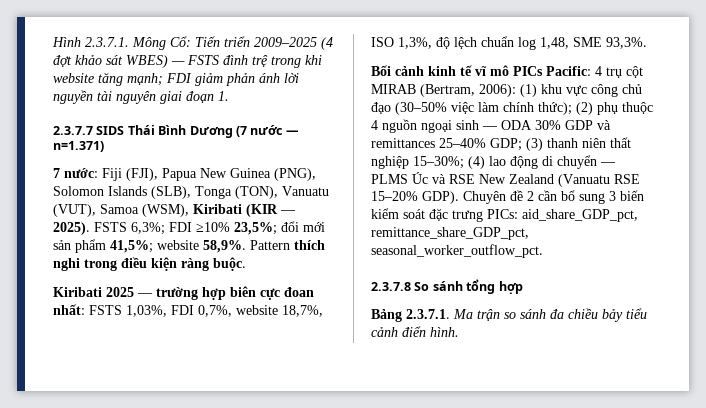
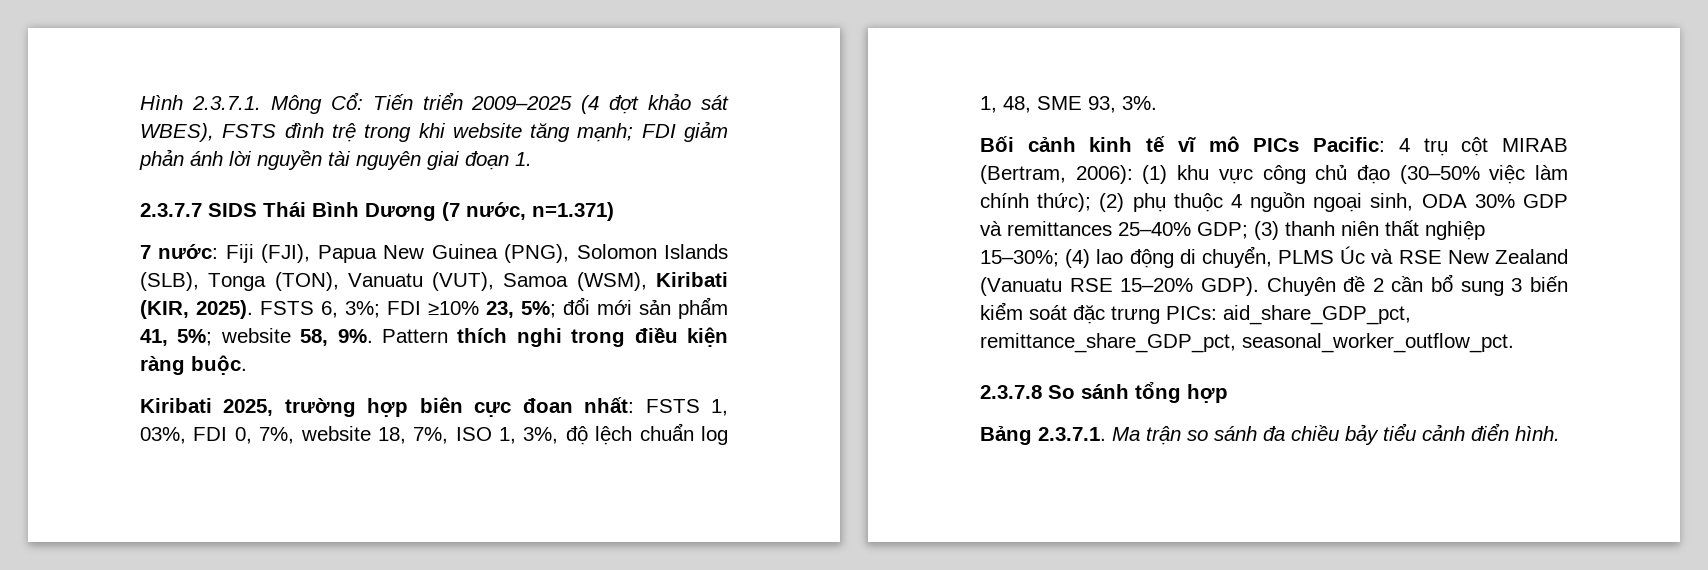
[126,55,185,68] WBES) — -> [140,123,214,142] WBES),
[250,125,299,135] nước — -> [466,202,526,220] nước,
[246,204,296,217] [53,221,325,235] [53,239,246,253] (KIR — 2025). FSTS 6,3%; FDI ≥10% 23,5%; đổi mới sản phẩm 41,5%; website 58,9%. -> [140,297,728,319] [140,328,373,346] (KIR, 2025). FSTS 6, 3%; FDI ≥10% 23, 5%; đổi mới sản phẩm 41, 5%; website 58, 9%.
[106,287,153,297] 2025 — -> [223,399,274,416] 2025,
[126,305,323,317] [371,36,647,50] 1,03%, FDI 0,7%, website 18,7%, ISO 1,3%, độ lệch chuẩn log 1,48, SME 93,3%. -> [711,399,729,416] [140,423,728,445] [980,96,1157,113] 1, 03%, FDI 0, 7%, website 18, 7%, ISO 1, 3%, độ lệch chuẩn log 1, 48, SME 93, 3%.
[456,120,498,130] sinh — -> [1370,193,1414,211] sinh,
[557,155,616,169] chuyển — -> [1201,246,1272,268] chuyển,

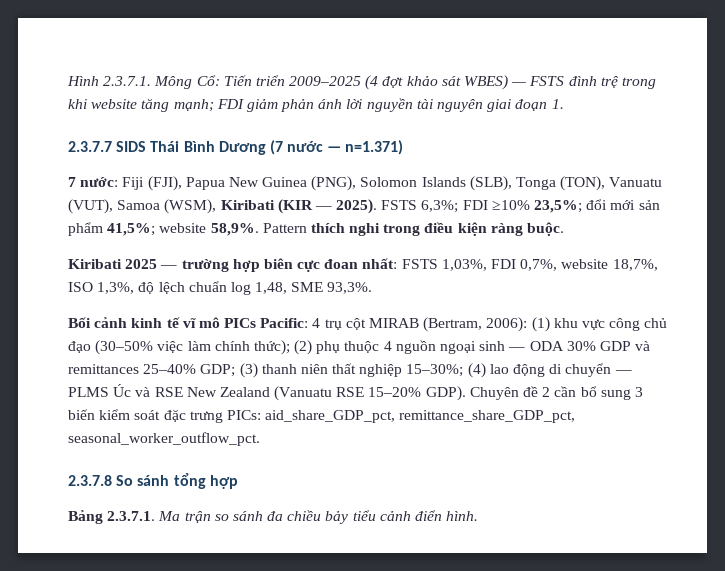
[140,123,214,142] WBES), -> [464,75,527,90] WBES) —
[466,202,526,220] nước, -> [287,141,342,152] nước —
[140,297,728,319] [140,328,373,346] (KIR, 2025). FSTS 6, 3%; FDI ≥10% 23, 5%; đổi mới sản phẩm 41, 5%; website 58, 9%. -> [277,199,660,214] [68,222,259,236] (KIR — 2025). FSTS 6,3%; FDI ≥10% 23,5%; đổi mới sản phẩm 41,5%; website 58,9%.
[223,399,274,416] 2025, -> [125,259,178,269] 2025 —
[711,399,729,416] [140,423,728,445] [980,96,1157,113] 1, 03%, FDI 0, 7%, website 18, 7%, ISO 1, 3%, độ lệch chuẩn log 1, 48, SME 93, 3%. -> [441,259,658,271] [68,281,373,295] 1,03%, FDI 0,7%, website 18,7%, ISO 1,3%, độ lệch chuẩn log 1,48, SME 93,3%.
[1370,193,1414,211] sinh, -> [479,341,526,351] sinh —
[1201,246,1272,268] chuyển, -> [565,363,632,377] chuyển —

